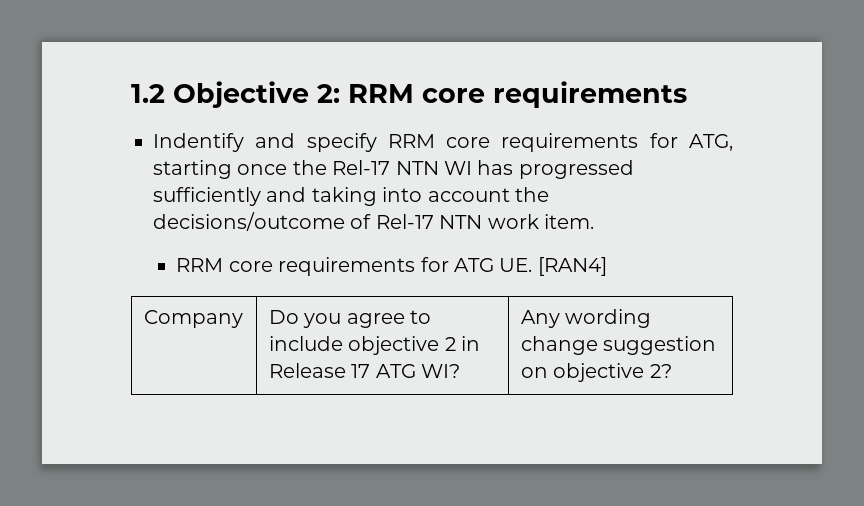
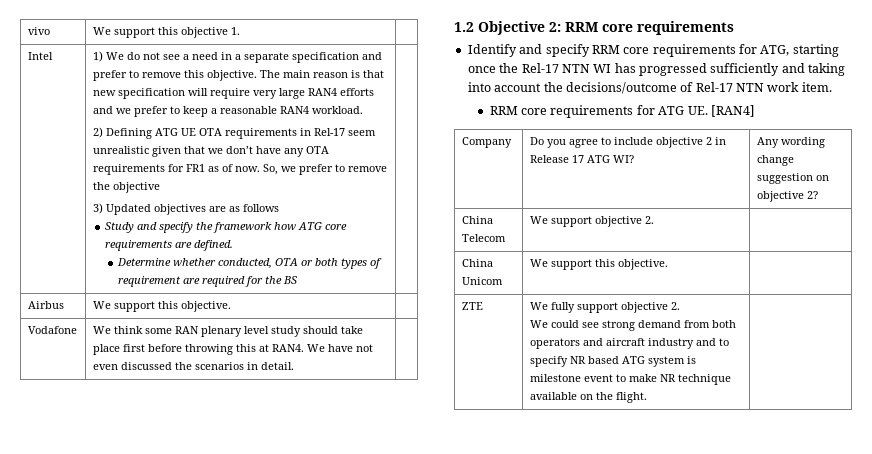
(131, 93) none -> [27,27,50,35] [92,27,240,38] [27,52,53,60] [92,51,382,63] [92,70,384,81] [92,88,374,99] [92,106,363,117] [92,127,376,139] [92,146,329,157] [92,164,387,175] [92,182,160,193] [92,203,279,215] [104,222,347,233] [104,240,233,251] [116,258,382,269] [117,276,298,287] [27,301,64,309] [92,301,231,312] [27,326,77,334] [92,326,363,337] [92,344,373,355] [92,362,294,370] vivo | We support this objective 1. | // Intel | 1) We do not see a need in a separate specification and prefer to remove this objective. The main reason is that new specification will require very large RAN4 efforts and we prefer to keep a reasonable RAN4 workload. // 2) Defining ATG UE OTA requirements in Rel-17 seem unrealistic given that we don’t have any OTA requirements for FR1 as of now. So, we prefer to remove the objective // 3) Updated objectives are as follows // Study and specify the framework how ATG core requirements are defined. // Determine whether conducted, OTA or both types of requirement are required for the BS | // Airbus | We support this objective. | // Vodafone | We think some RAN plenary level study should take place first before throwing this at RAN4. We have not even discussed the scenarios in detail. | //
[153,133,244,152] Indentify -> [467,44,517,57] Identify
(672, 371) none -> [461,216,493,224] [461,234,506,242] [529,216,654,227] [461,259,493,267] [461,277,503,285] [529,259,668,270] [461,302,483,310] [529,302,680,313] [529,320,736,331] [529,338,729,349] [529,356,696,367] [529,374,731,385] [529,392,647,403] // China Telecom | We support objective 2. | // China Unicom | We support this objective. | // ZTE | We fully support objective 2. // We could see strong demand from both operators and aircraft industry and to specify NR based ATG system is milestone event to make NR technique available on the flight. |

